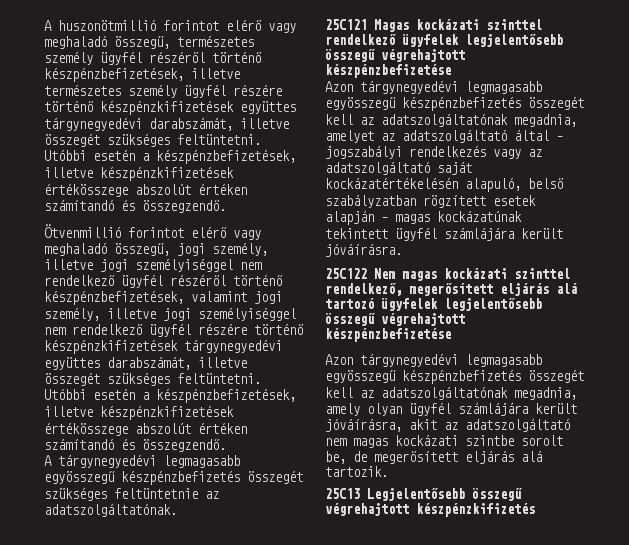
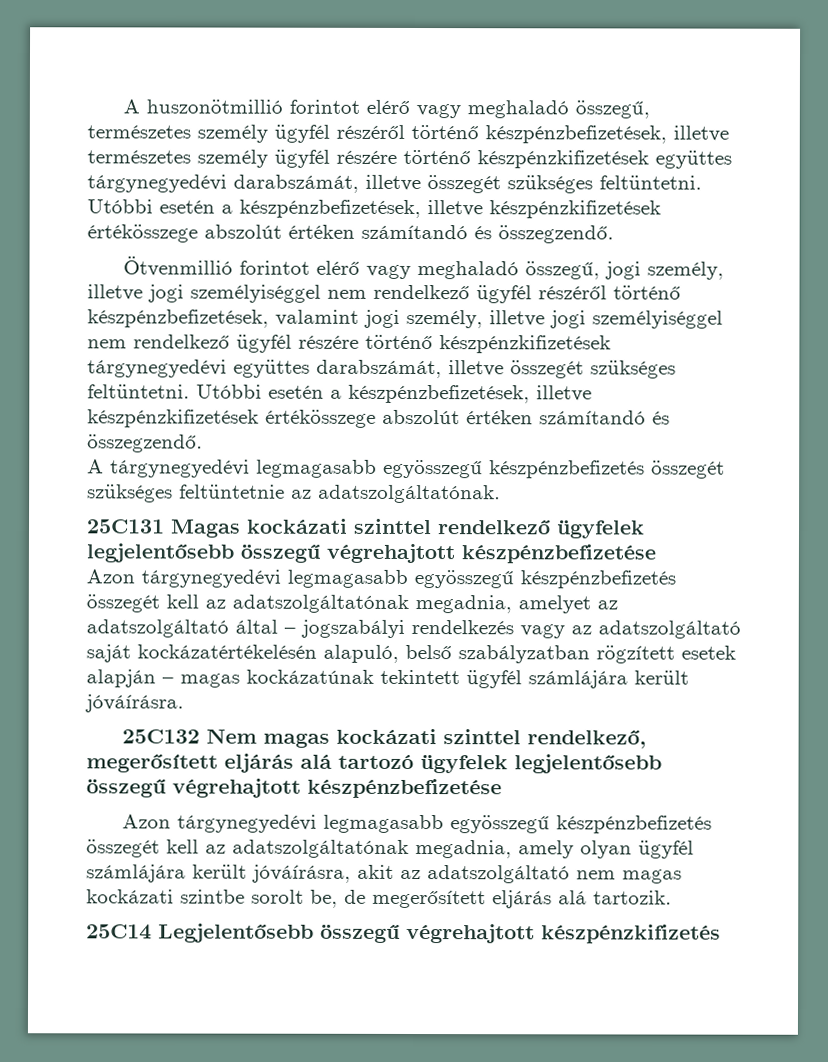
[325,19,367,30] 25C121 -> [86,519,165,534] 25C131
[325,268,367,279] 25C122 -> [122,729,201,744] 25C132
[325,488,360,499] 25C13 -> [86,924,152,940] 25C14

